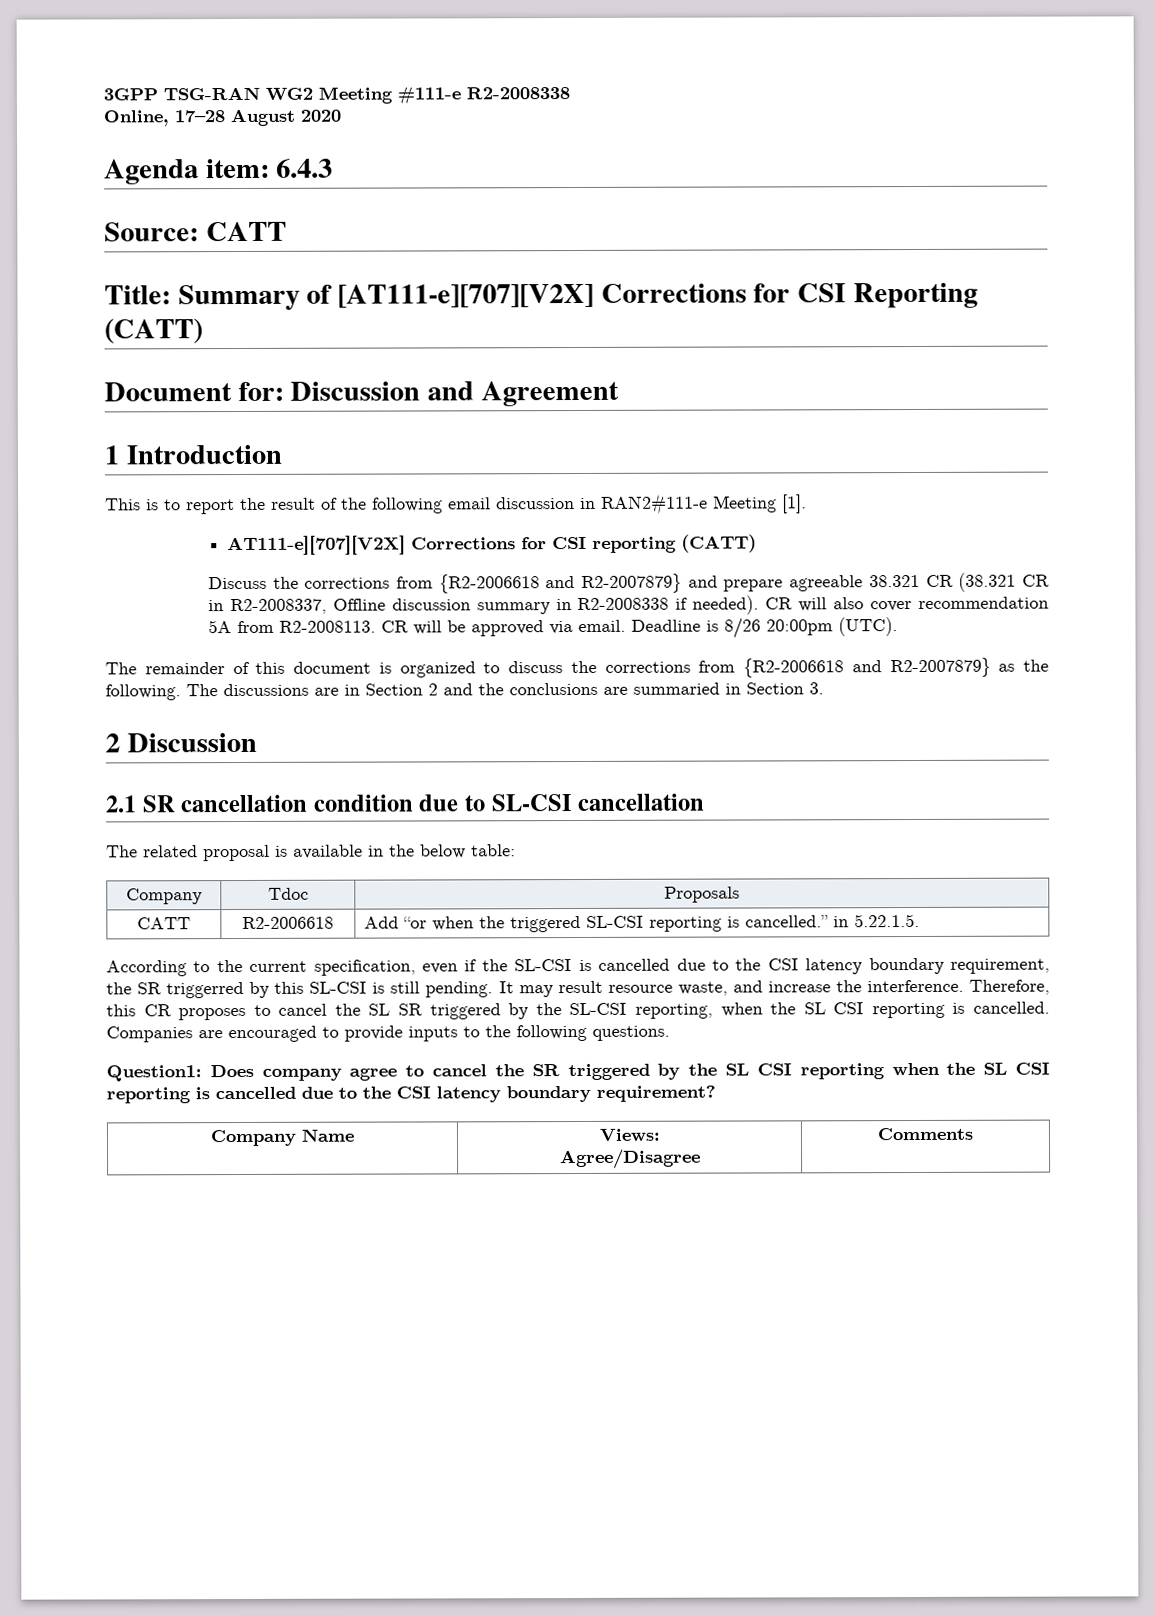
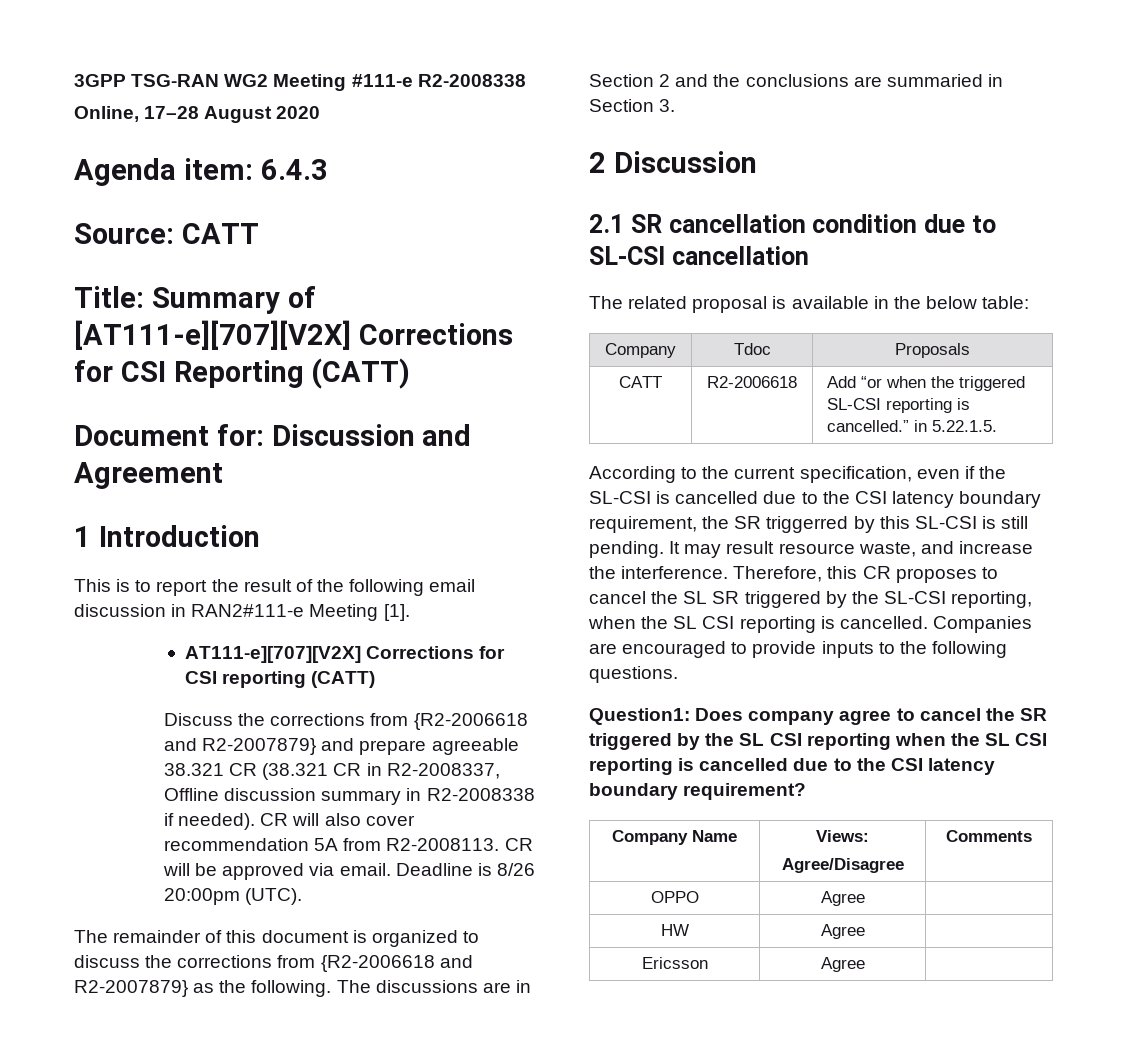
(973, 1134) none -> [650,891,699,903] [820,891,865,906] [660,924,689,936] [820,924,865,939] [641,957,708,969] [820,957,865,972] // OPPO | Agree | // HW | Agree | // Ericsson | Agree |

